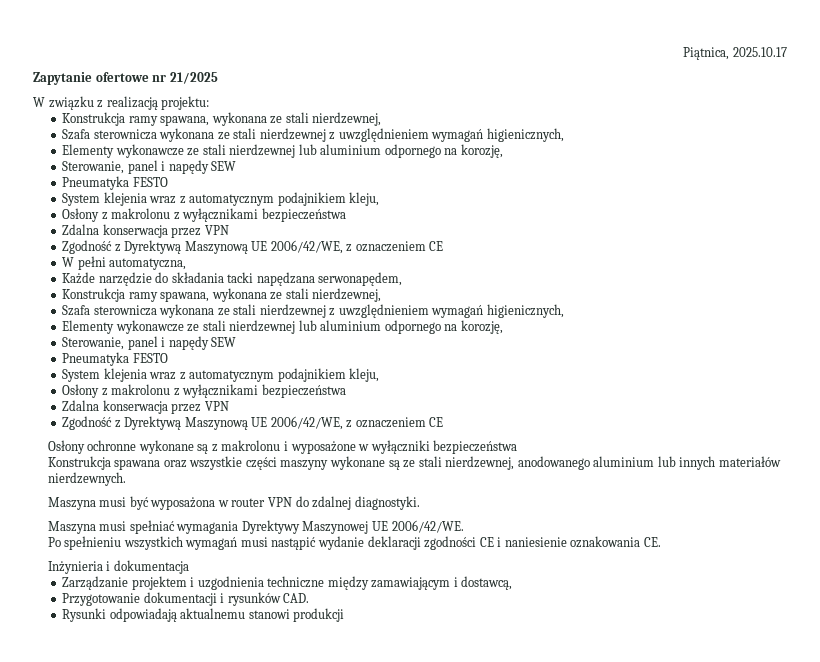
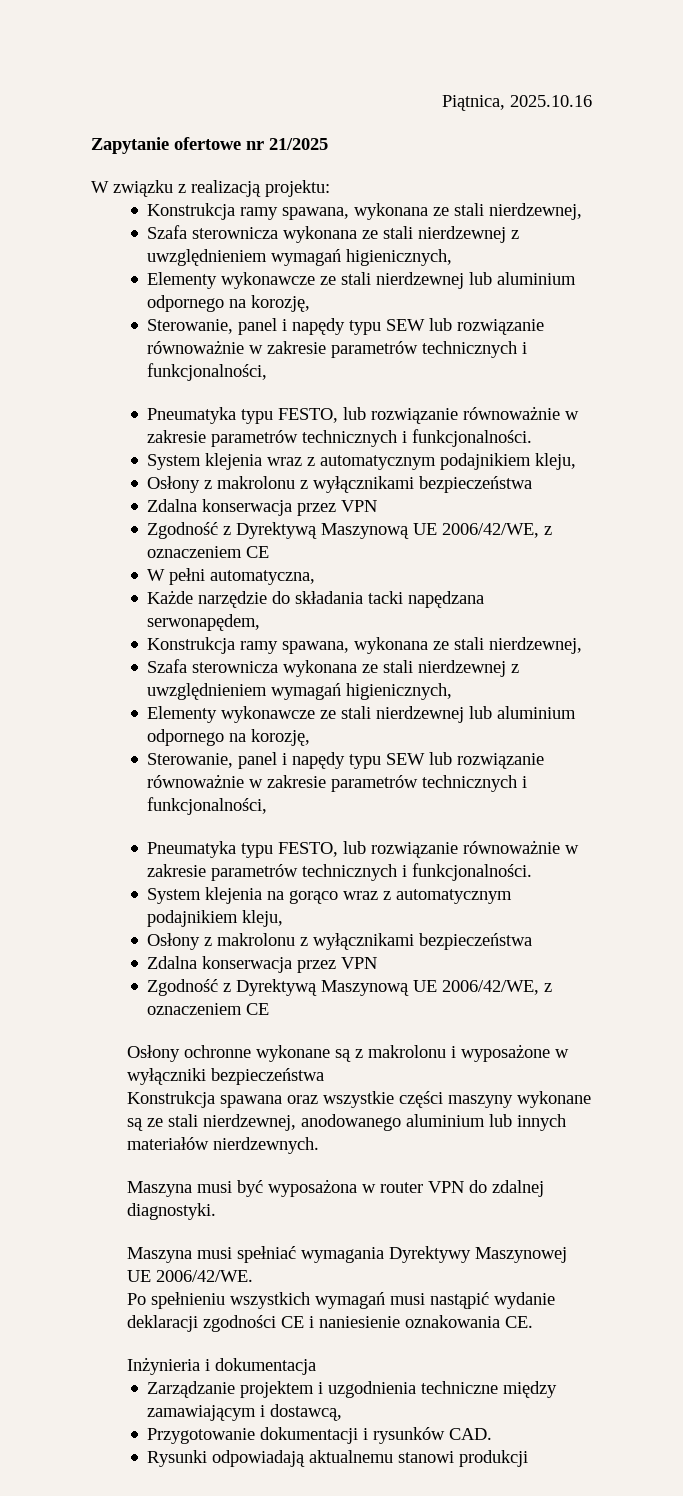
[733,47,787,57] 2025.10.17 -> [510,95,592,107] 2025.10.16
[211,161,237,171] [62,176,168,190] SEW // Pneumatyka FESTO -> [349,318,545,335] [147,340,528,358] [147,363,268,381] [147,406,580,424] [147,429,533,447] typu SEW lub rozwiązanie równoważnie w zakresie parametrów technicznych i funkcjonalności, // Pneumatyka typu FESTO, lub rozwiązanie równoważnie w zakresie parametrów technicznych i funkcjonalności.
[211,337,237,347] [62,352,168,366] [62,368,147,382] SEW // Pneumatyka FESTO // System klejenia -> [349,752,545,769] [147,774,528,792] [147,797,268,815] [147,840,580,858] [147,863,533,881] [147,887,339,904] typu SEW lub rozwiązanie równoważnie w zakresie parametrów technicznych i funkcjonalności, // Pneumatyka typu FESTO, lub rozwiązanie równoważnie w zakresie parametrów technicznych i funkcjonalności. // System klejenia na gorąco

